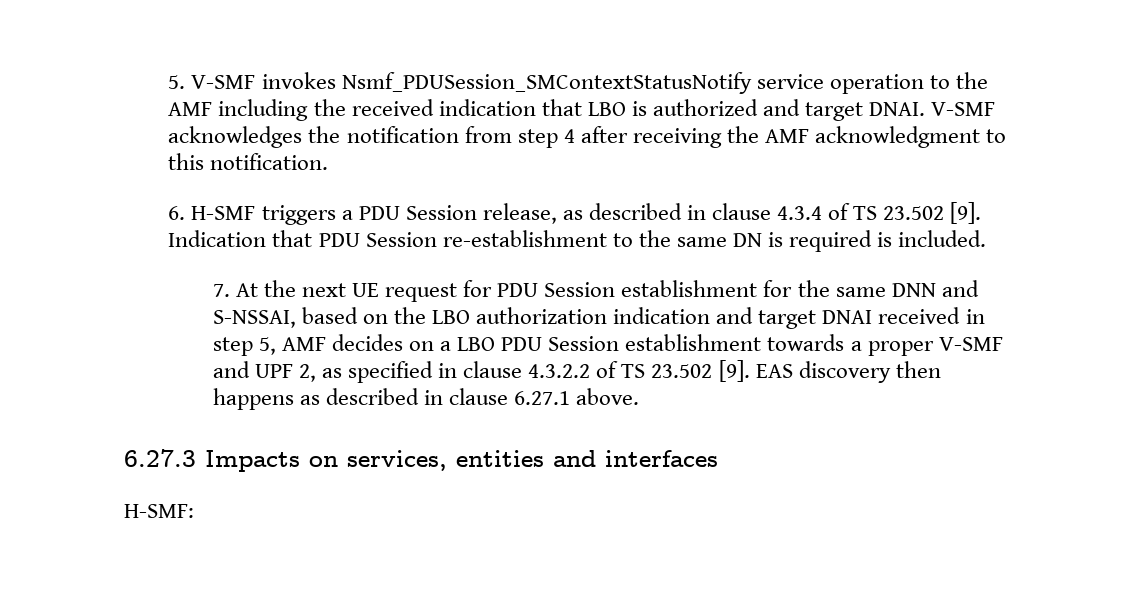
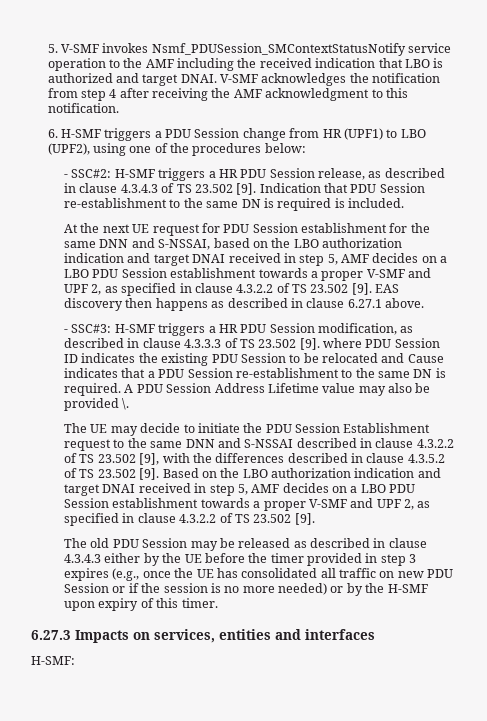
(477, 212) none -> [242,128,426,141] [47,143,306,156] [64,168,315,181] change from HR (UPF1) to LBO (UPF2), using one of the procedures below: // - SSC#2: H-SMF triggers a HR PDU Session
[777,206,823,220] 4.3.4 -> [120,184,158,193] 4.3.4.3
[212,284,230,297] 7. -> (405, 203) none
(640, 396) none -> [64,323,414,336] [64,338,440,350] [64,353,444,366] [64,368,446,378] [64,383,431,396] [64,398,130,411] [64,423,431,436] [64,438,454,451] [64,453,445,465] [64,468,441,480] [64,483,416,496] [64,498,431,511] [64,513,315,526] [64,538,427,551] [64,553,417,566] [64,568,454,581] [64,583,428,596] [64,598,218,611] // - SSC#3: H-SMF triggers a HR PDU Session modification, as described in clause 4.3.3.3 of TS 23.502 [9]. where PDU Session ID indicates the existing PDU Session to be relocated and Cause indicates that a PDU Session re-establishment to the same DN is required. A PDU Session Address Lifetime value may also be provided \. // The UE may decide to initiate the PDU Session Establishment request to the same DNN and S-NSSAI described in clause 4.3.2.2 of TS 23.502 [9], with the differences described in clause 4.3.5.2 of TS 23.502 [9]. Based on the LBO authorization indication and target DNAI received in step 5, AMF decides on a LBO PDU Session establishment towards a proper V-SMF and UPF 2, as specified in clause 4.3.2.2 of TS 23.502 [9]. // The old PDU Session may be released as described in clause 4.3.4.3 either by the UE before the timer provided in step 3 expires (e.g., once the UE has consolidated all traffic on new PDU Session or if the session is no more needed) or by the H-SMF upon expiry of this timer.

